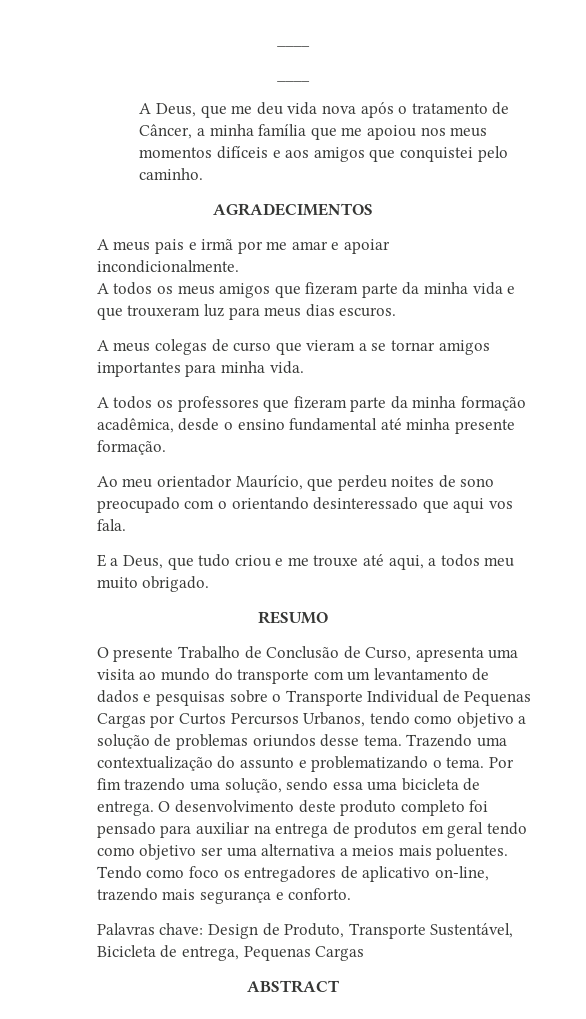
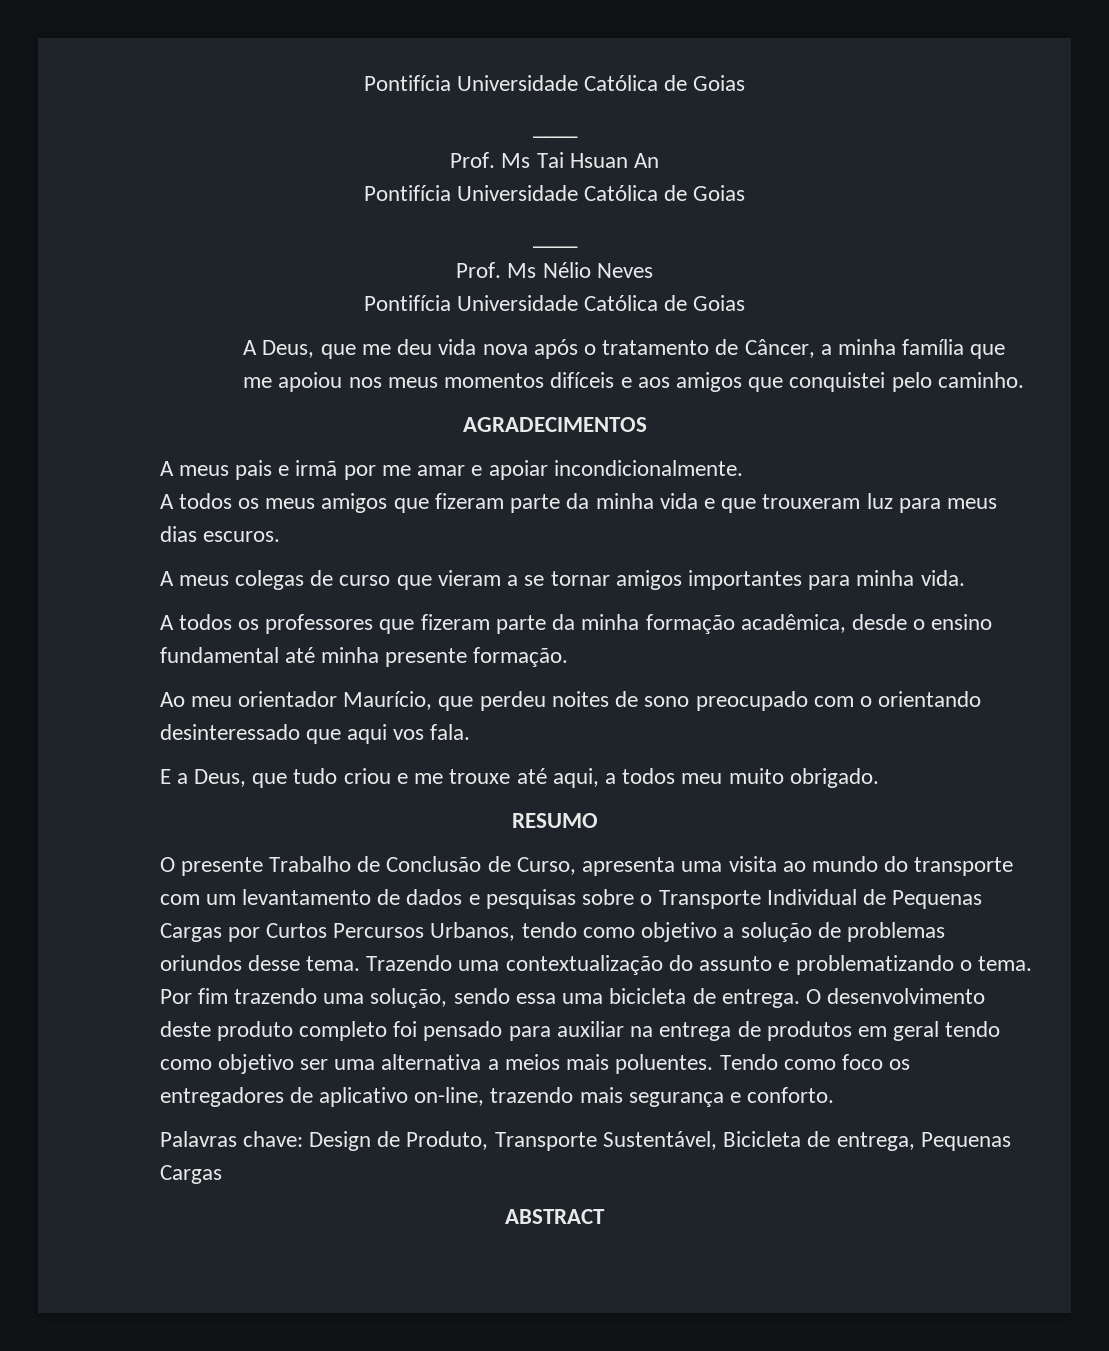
[277,44,310,47] [277,79,310,82] ____ // ____ -> [363,75,746,91] [532,135,578,138] [450,152,659,168] [363,185,746,201] [532,245,578,248] [456,262,653,278] [363,295,746,311] Pontifícia Universidade Católica de Goias // ____ // Prof. Ms Tai Hsuan An // Pontifícia Universidade Católica de Goias // ____ // Prof. Ms Nélio Neves // Pontifícia Universidade Católica de Goias

